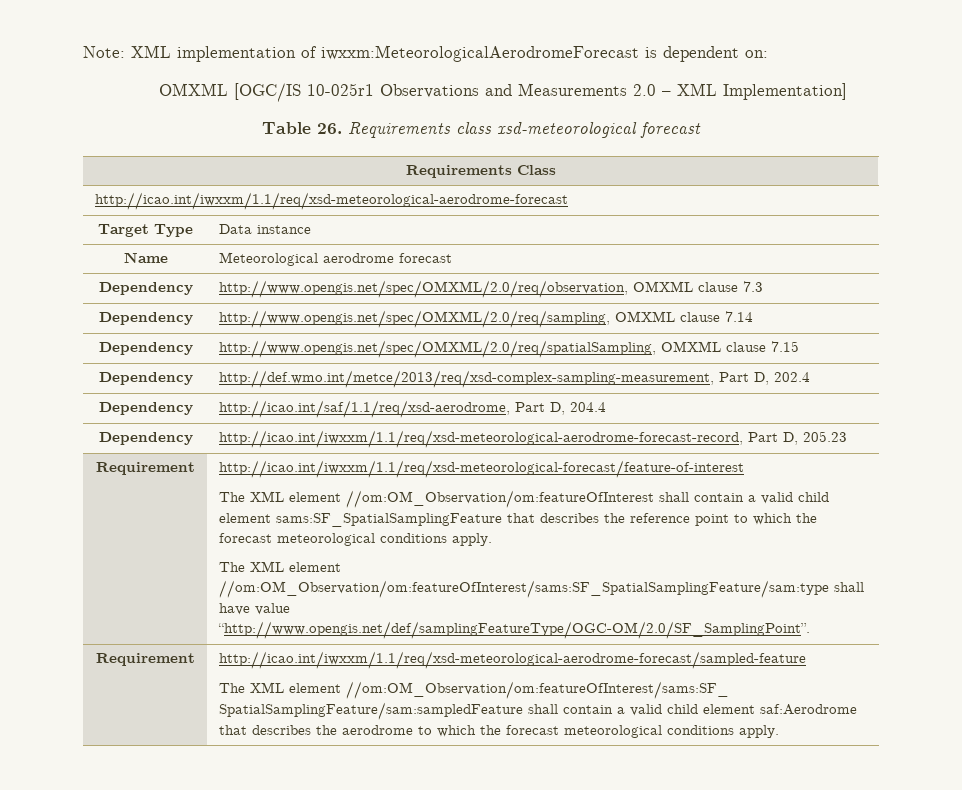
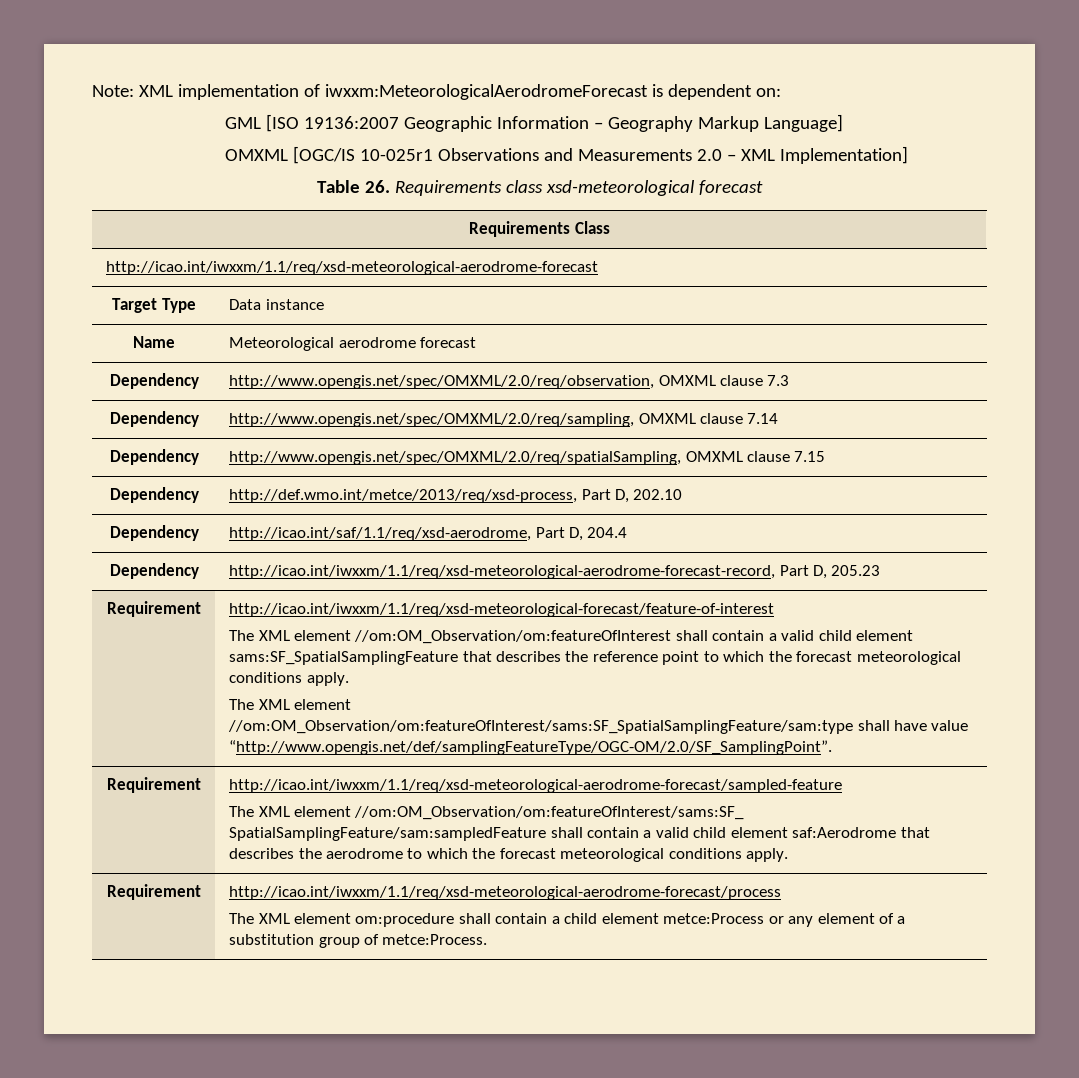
(768, 54) none -> [224,114,843,132] // GML [ISO 19136:2007 Geographic Information – Geography Markup Language]
[219,370,811,388] http://def.wmo.int/metce/2013/req/xsd-complex-sampling-measurement, Part D, 202.4 -> [229,489,683,503] http://def.wmo.int/metce/2013/req/xsd-process, Part D, 202.10
(780, 731) none -> [107,884,201,900] [229,886,782,900] [229,913,906,927] [229,934,488,948] // Requirement | http://icao.int/iwxxm/1.1/req/xsd-meteorological-aerodrome-forecast/process // The XML element om:procedure shall contain a child element metce:Process or any element of a substitution group of metce:Process.

